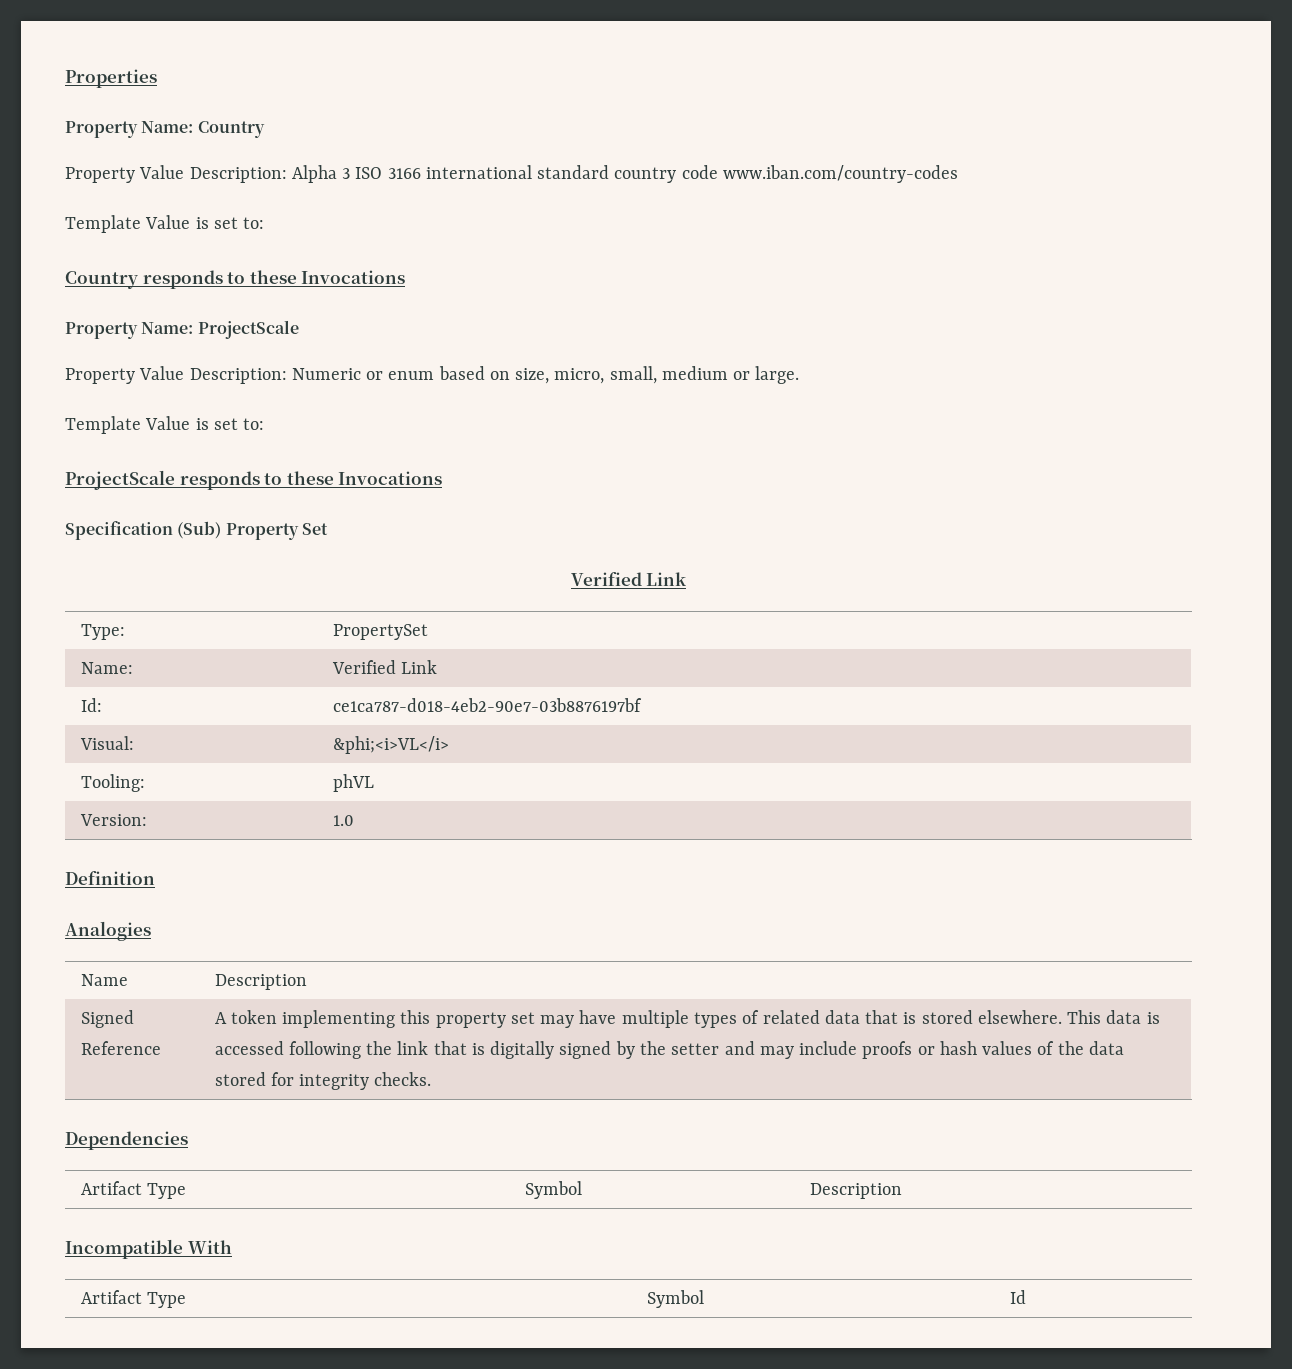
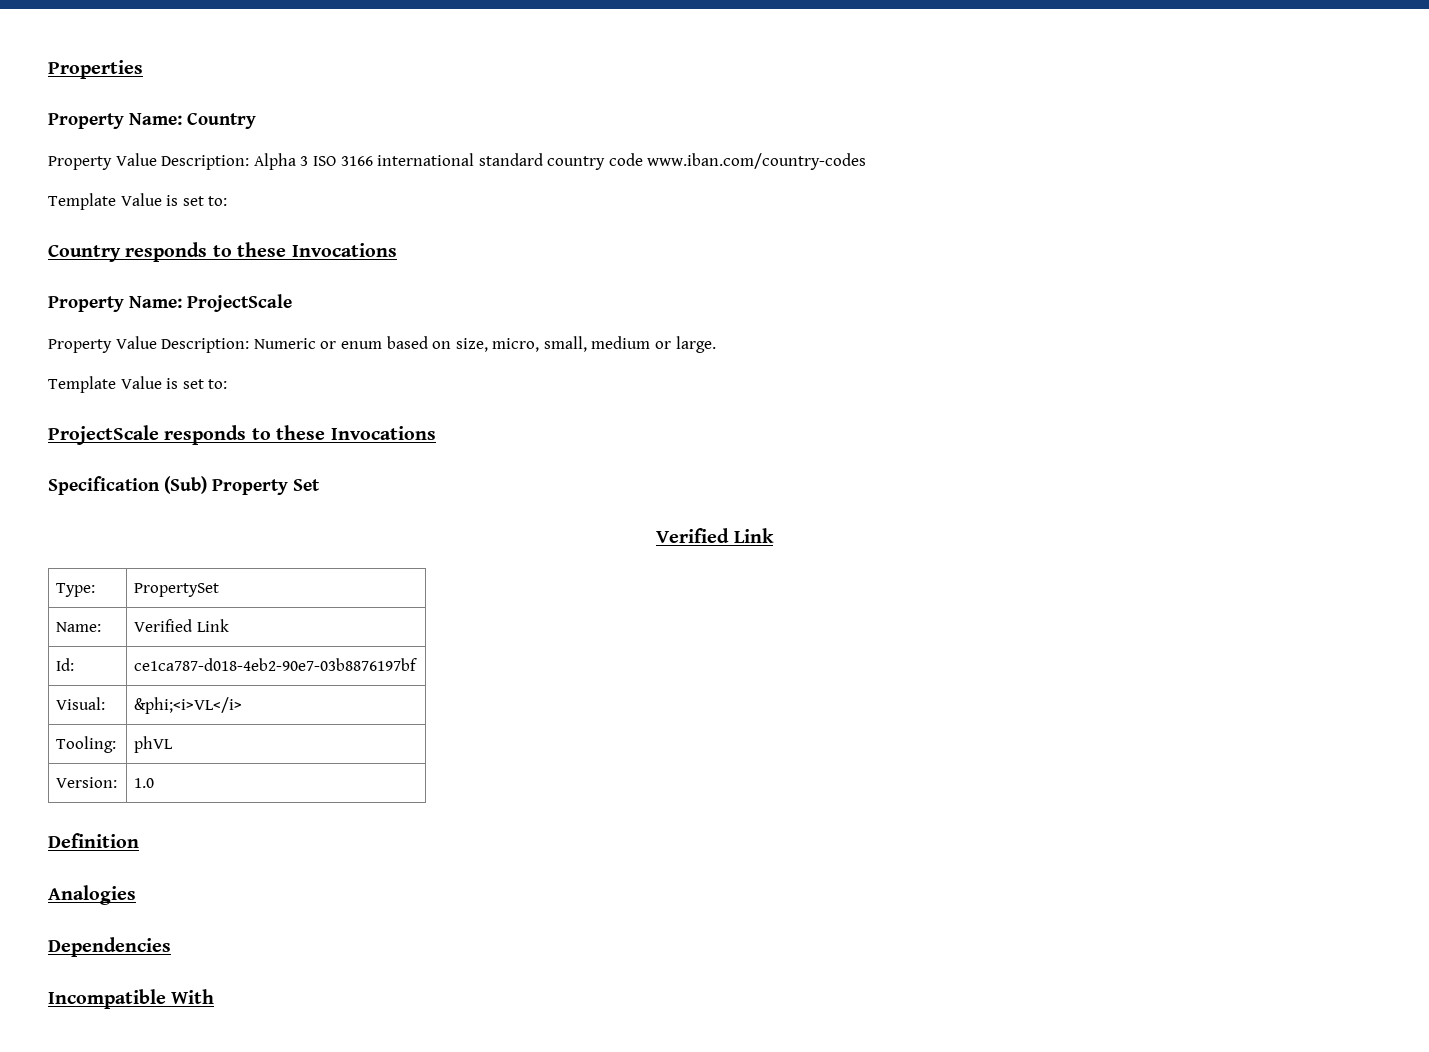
[80,974,128,986] [214,974,307,990] [80,1010,134,1028] [80,1041,161,1055] [214,1010,1160,1028] [214,1041,1124,1059] [214,1072,432,1090] [65,1131,188,1150] [80,1181,186,1199] [524,1181,582,1199] [809,1183,902,1199] [65,1239,232,1259] [80,1290,186,1308] [646,1290,704,1308] [1009,1290,1026,1304] // Name | Description // Signed Reference | A token implementing this property set may have multiple types of related data that is stored elsewhere. This data is accessed following the link that is digitally signed by the setter and may include proofs or hash values of the data stored for integrity checks. // Dependencies // Artifact Type | Symbol | Description // Incompatible With // Artifact Type | Symbol | Id -> [48,937,171,957] [48,989,215,1009] // Dependencies // Incompatible With

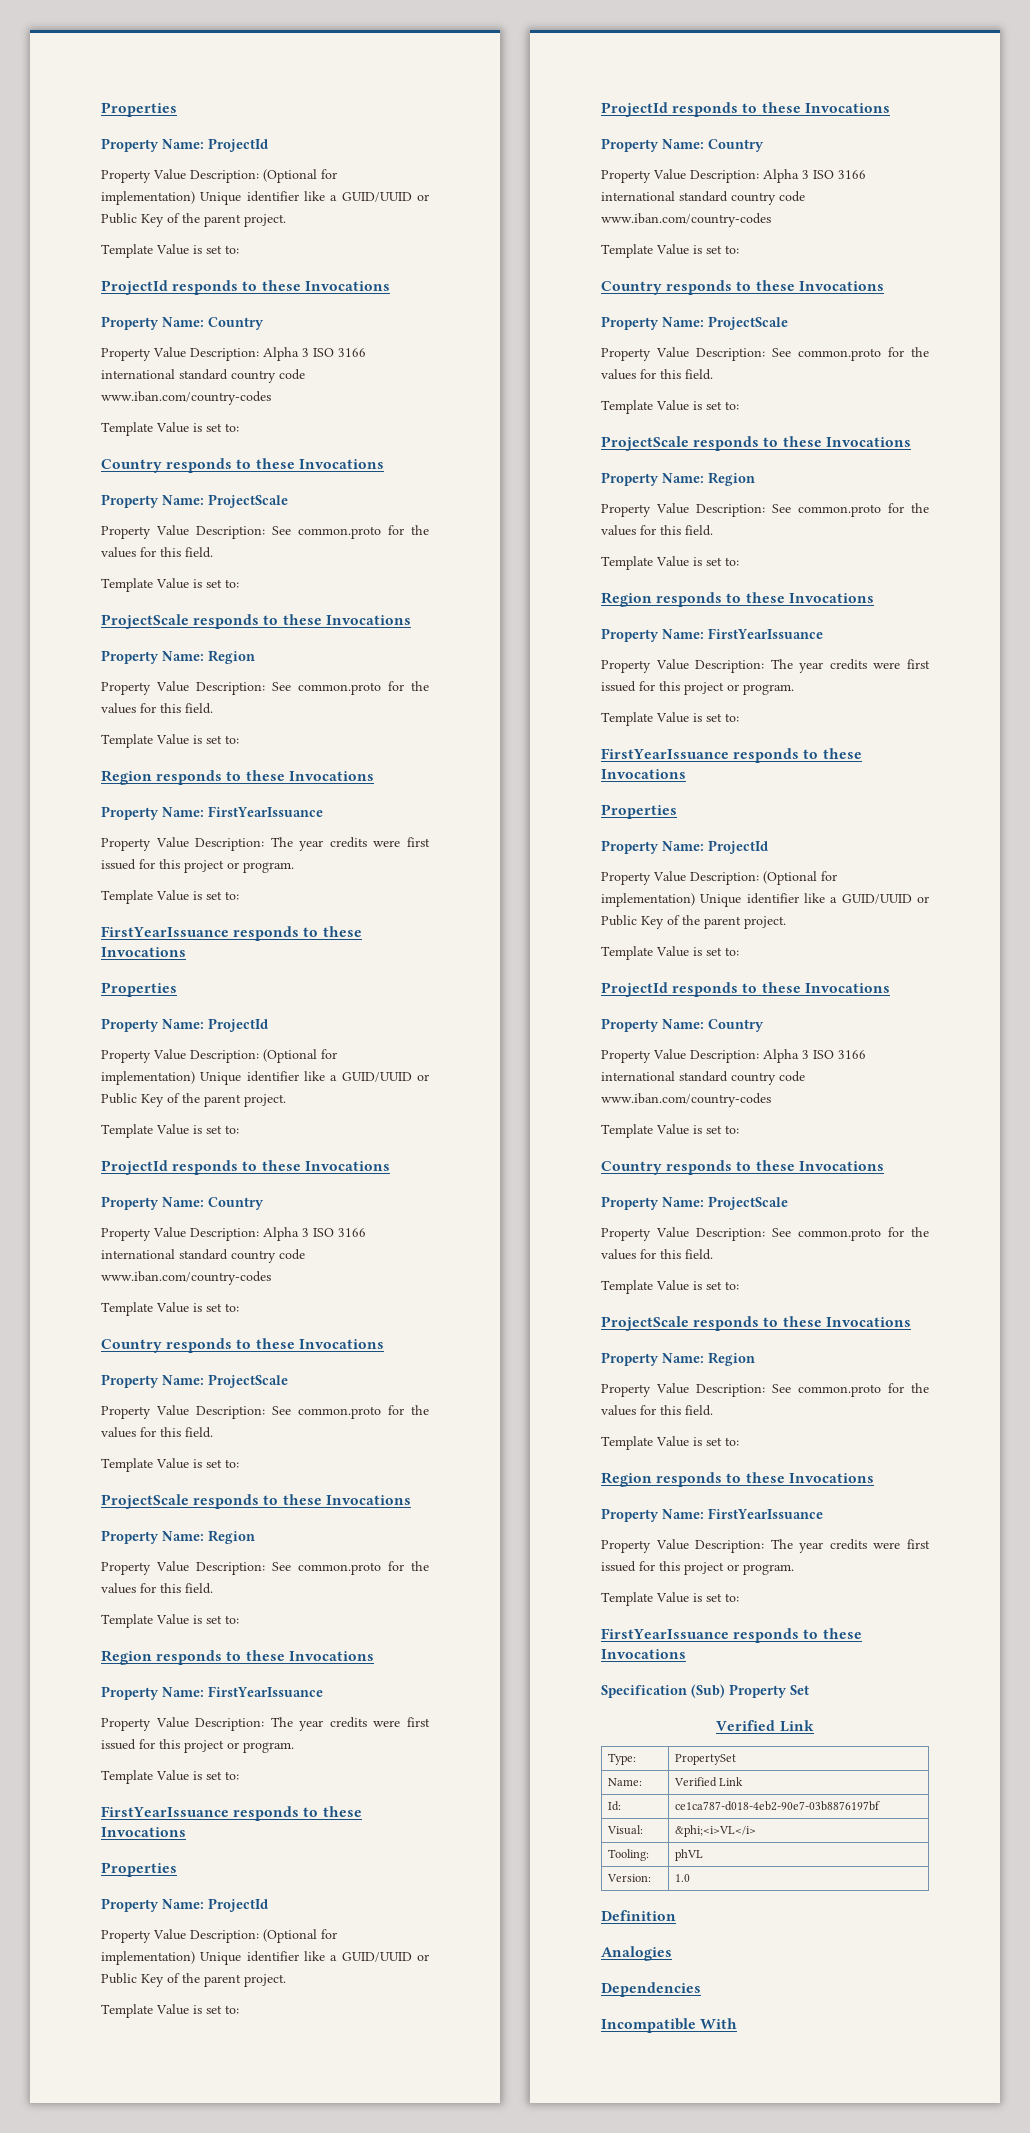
[48,60,143,79] Properties -> [101,102,177,117] [101,138,268,152] [101,169,337,183] [101,191,429,205] [101,213,286,227] [101,244,239,258] [101,280,390,295] Properties // Property Name: ProjectId // Property Value Description: (Optional for implementation) Unique identifier like a GUID/UUID or Public Key of the parent project. // Template Value is set to: // ProjectId responds to these Invocations
[253,336,716,353] Numeric or enum based on size, micro, small, medium or large. -> [272,525,429,539] [101,547,213,558] See common.proto for the values for this field.
(436, 433) none -> [101,650,255,664] [101,681,429,695] [101,703,213,714] [101,734,239,748] [101,770,374,785] [101,806,323,820] [101,837,430,851] [101,859,294,873] [101,890,239,904] [101,926,362,941] [101,947,186,957] [101,982,177,997] [101,1018,268,1032] [101,1049,337,1063] [101,1071,429,1085] [101,1093,286,1107] [101,1124,239,1138] [101,1160,390,1175] [101,1196,264,1210] [101,1227,366,1241] [101,1249,305,1263] [101,1271,271,1285] [101,1302,239,1316] [101,1338,384,1353] [101,1374,288,1388] [101,1405,429,1419] [101,1427,213,1438] [101,1458,239,1472] [101,1494,411,1509] [101,1530,255,1544] [101,1561,429,1575] [101,1583,213,1594] [101,1614,239,1628] [101,1650,374,1665] [101,1686,323,1700] [101,1717,430,1731] [101,1739,294,1753] [101,1770,239,1784] [101,1806,362,1821] [101,1827,186,1837] [101,1862,177,1877] [101,1898,268,1912] [101,1929,337,1943] [101,1951,429,1965] [101,1973,286,1987] [101,2004,239,2018] [601,102,890,117] [601,138,764,152] [601,169,866,183] [601,191,805,205] [601,213,771,227] [601,244,739,258] [601,280,884,295] [601,316,788,330] [601,347,929,361] [601,369,713,380] [601,400,739,414] [601,436,911,451] [601,472,755,486] [601,503,929,517] [601,525,713,536] [601,556,739,570] [601,592,874,607] [601,628,823,642] [601,659,930,673] [601,681,794,695] [601,712,739,726] [601,748,862,763] [601,769,686,779] [601,804,677,819] [601,840,768,854] [601,871,837,885] [601,893,929,907] [601,915,786,929] [601,946,739,960] [601,982,890,997] [601,1018,764,1032] [601,1049,866,1063] [601,1071,805,1085] [601,1093,771,1107] [601,1124,739,1138] [601,1160,884,1175] [601,1196,788,1210] [601,1227,929,1241] [601,1249,713,1260] [601,1280,739,1294] [601,1316,911,1331] [601,1352,755,1366] [601,1383,929,1397] [601,1405,713,1416] [601,1436,739,1450] [601,1472,874,1487] [601,1508,823,1522] [601,1539,930,1553] [601,1561,794,1575] [601,1592,739,1606] [601,1628,862,1643] [601,1649,686,1659] // Property Name: Region // Property Value Description: See common.proto for the values for this field. // Template Value is set to: // Region responds to these Invocations // Property Name: FirstYearIssuance // Property Value Description: The year credits were first issued for this project or program. // Template Value is set to: // FirstYearIssuance responds to these Invocations // Properties // Property Name: ProjectId // Property Value Description: (Optional for implementation) Unique identifier like a GUID/UUID or Public Key of the parent project. // Template Value is set to: // ProjectId responds to these Invocations // Property Name: Country // Property Value Description: Alpha 3 ISO 3166 international standard country code www.iban.com/country-codes // Template Value is set to: // Country responds to these Invocations // Property Name: ProjectScale // Property Value Description: See common.proto for the values for this field. // Template Value is set to: // ProjectScale responds to these Invocations // Property Name: Region // Property Value Description: See common.proto for the values for this field. // Template Value is set to: // Region responds to these Invocations // Property Name: FirstYearIssuance // Property Value Description: The year credits were first issued for this project or program. // Template Value is set to: // FirstYearIssuance responds to these Invocations // Properties // Property Name: ProjectId // Property Value Description: (Optional for implementation) Unique identifier like a GUID/UUID or Public Key of the parent project. // Template Value is set to: // ProjectId responds to these Invocations // Property Name: Country // Property Value Description: Alpha 3 ISO 3166 international standard country code www.iban.com/country-codes // Template Value is set to: // Country responds to these Invocations // Property Name: ProjectScale // Property Value Description: See common.proto for the values for this field. // Template Value is set to: // ProjectScale responds to these Invocations // Property Name: Region // Property Value Description: See common.proto for the values for this field. // Template Value is set to: // Region responds to these Invocations // Property Name: FirstYearIssuance // Property Value Description: The year credits were first issued for this project or program. // Template Value is set to: // FirstYearIssuance responds to these Invocations // Properties // Property Name: ProjectId // Property Value Description: (Optional for implementation) Unique identifier like a GUID/UUID or Public Key of the parent project. // Template Value is set to: // ProjectId responds to these Invocations // Property Name: Country // Property Value Description: Alpha 3 ISO 3166 international standard country code www.iban.com/country-codes // Template Value is set to: // Country responds to these Invocations // Property Name: ProjectScale // Property Value Description: See common.proto for the values for this field. // Template Value is set to: // ProjectScale responds to these Invocations // Property Name: Region // Property Value Description: See common.proto for the values for this field. // Template Value is set to: // Region responds to these Invocations // Property Name: FirstYearIssuance // Property Value Description: The year credits were first issued for this project or program. // Template Value is set to: // FirstYearIssuance responds to these Invocations

